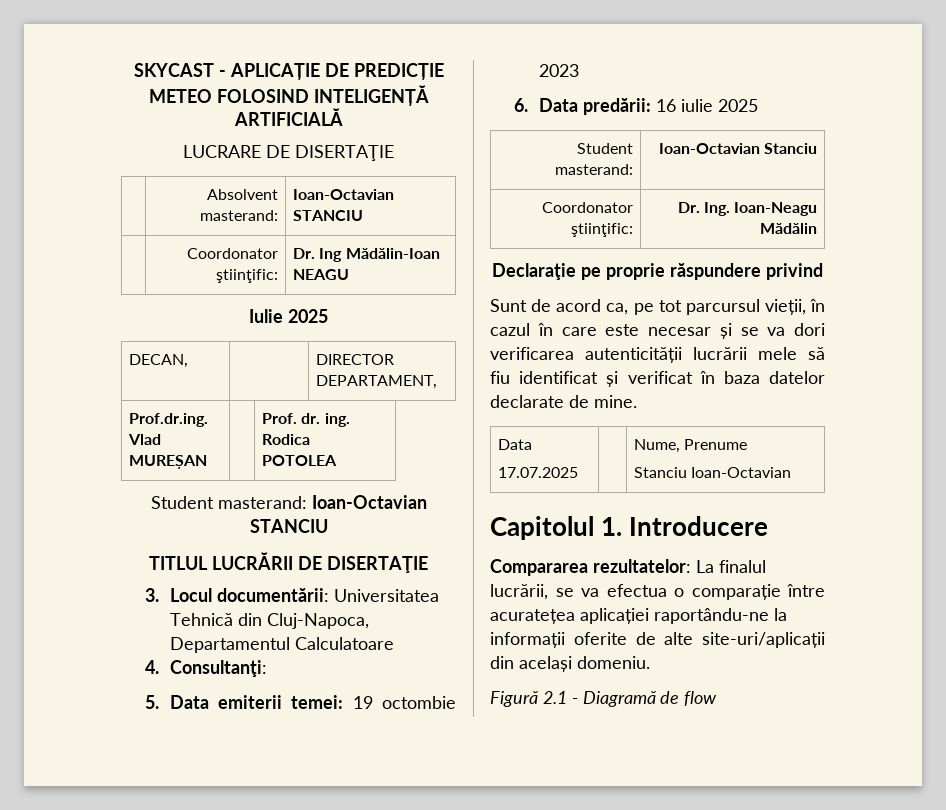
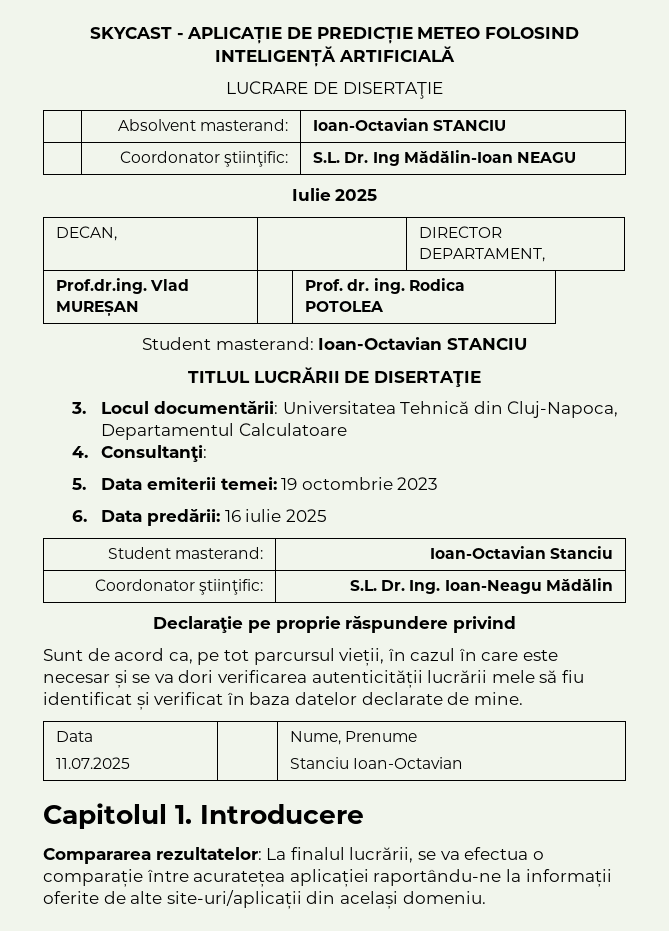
(279, 276) none -> [313,152,341,163] S.L.
[382,696,456,709] octombie -> [301,477,393,490] octombrie
(634, 230) none -> [350,580,378,591] S.L.
[497,467,578,478] 17.07.2025 -> [56,757,131,769] 11.07.2025
[490,691,718,707] // Figură 2.1 - Diagramă de flow -> (486, 897) none

